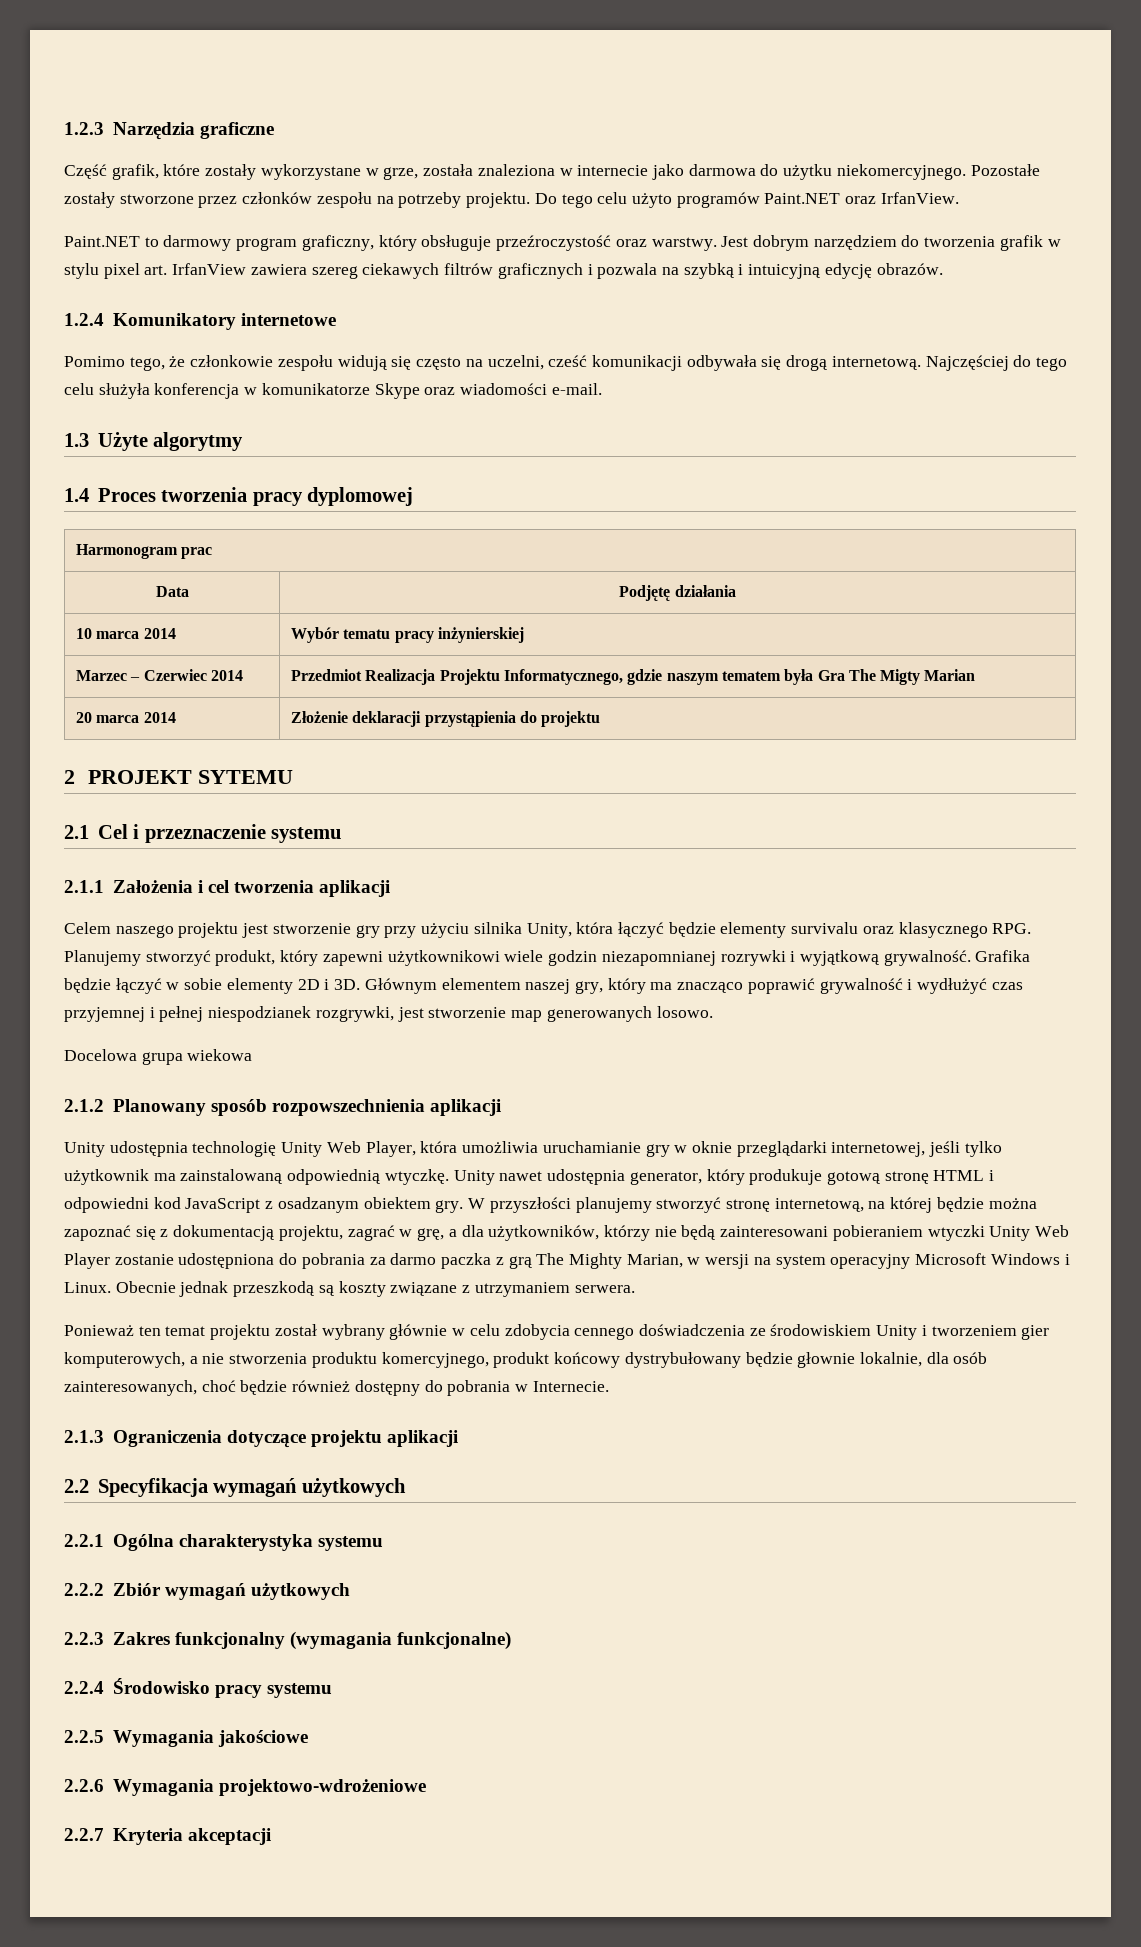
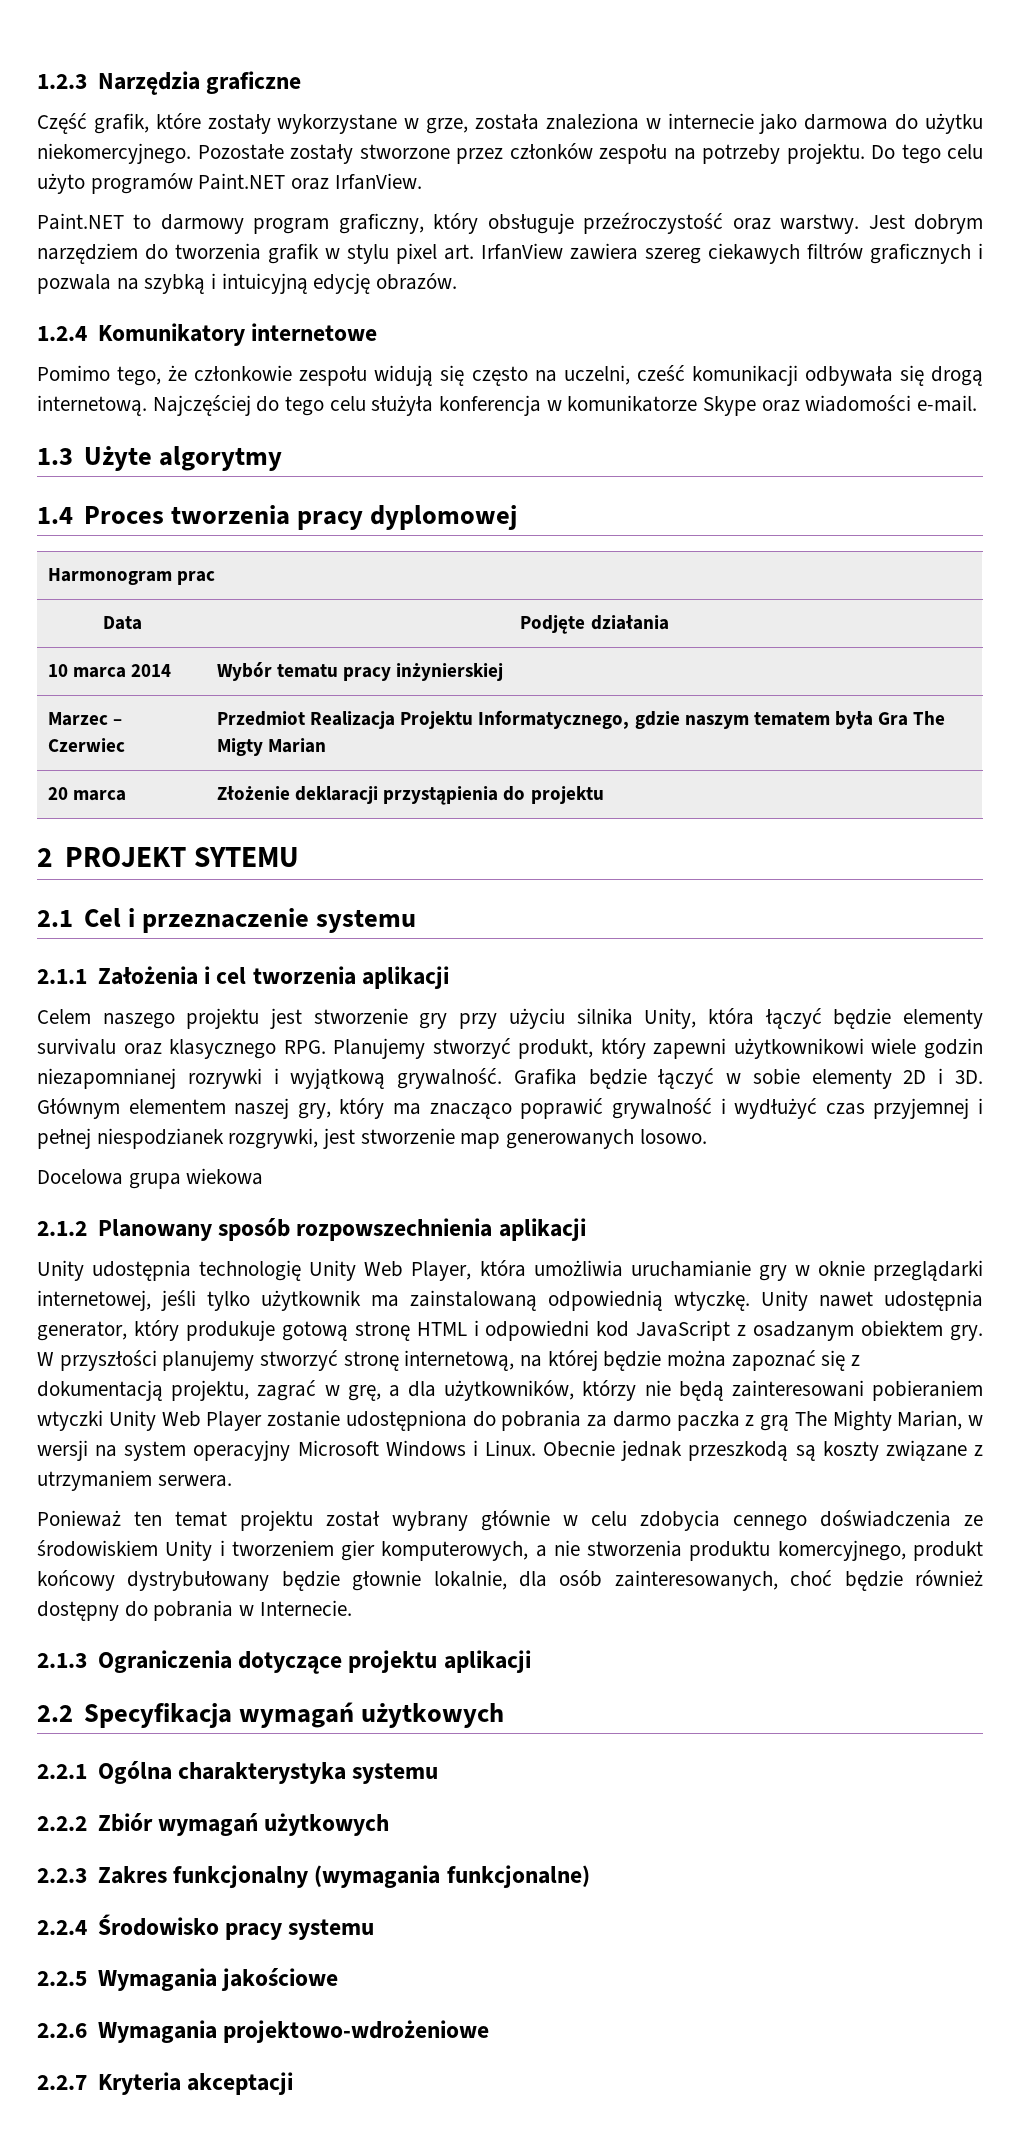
[619,585,671,601] Podjętę -> [520,615,586,634] Podjęte
[210,670,243,681] 2014 -> (126, 745) none
[143,712,176,723] 2014 -> (127, 795) none

